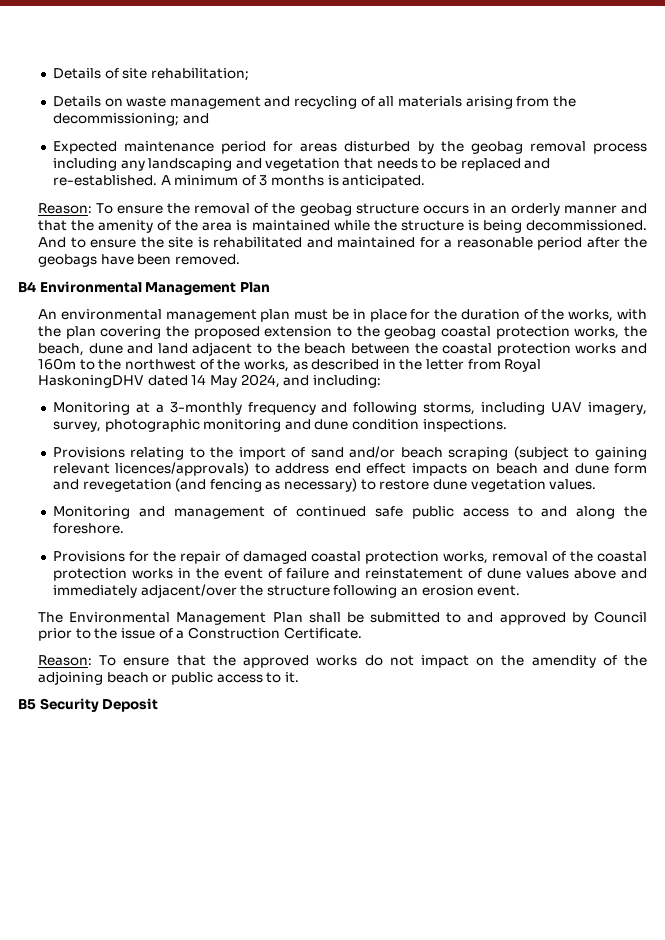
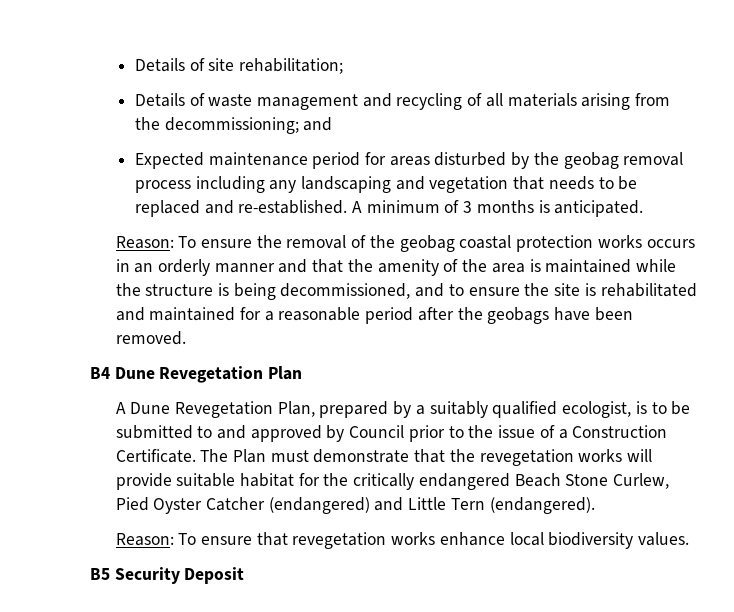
[104,98,123,107] on -> [189,93,205,106] of
[355,203,419,214] structure -> [459,235,642,252] coastal protection works
[525,220,647,231] [38,237,67,248] decommissioned. And -> [280,283,445,299] decommissioned, and
[39,281,237,295] Environmental Management -> [114,366,264,383] Dune Revegetation
[38,309,648,322] [38,326,647,339] [38,342,647,356] [38,358,542,372] [38,374,381,388] [52,402,647,415] [52,419,507,432] [52,446,648,460] [52,462,647,476] [52,478,597,492] [52,506,647,519] [52,523,124,534] [52,551,648,564] [52,568,647,581] [52,584,521,598] [38,612,341,625] An environmental management plan must be in place for the duration of the works, with the plan covering the proposed extension to the geobag coastal protection works, the beach, dune and land adjacent to the beach between the coastal protection works and 160m to the northwest of the works, as described in the letter from Royal HaskoningDHV dated 14 May 2024, and including: // Monitoring at a 3-monthly frequency and following storms, including UAV imagery, survey, photographic monitoring and dune condition inspections. // Provisions relating to the import of sand and/or beach scraping (subject to gaining relevant licences/approvals) to address end effect impacts on beach and dune form and revegetation (and fencing as necessary) to restore dune vegetation values. // Monitoring and management of continued safe public access to and along the foreshore. // Provisions for the repair of damaged coastal protection works, removal of the coastal protection works in the event of failure and reinstatement of dune values above and immediately adjacent/over the structure following an erosion event. // The Environmental Management Plan shall -> [115,401,667,418] A Dune Revegetation Plan, prepared by a suitably qualified ecologist, is to
[38,655,647,668] [38,671,299,685] // Reason: To ensure that the approved works do not impact on the amendity of the adjoining beach or public access to it. -> [200,449,653,466] [115,473,670,490] [115,497,595,514] [115,532,690,549] The Plan must demonstrate that the revegetation works will provide suitable habitat for the critically endangered Beach Stone Curlew, Pied Oyster Catcher (endangered) and Little Tern (endangered). // Reason: To ensure that revegetation works enhance local biodiversity values.

